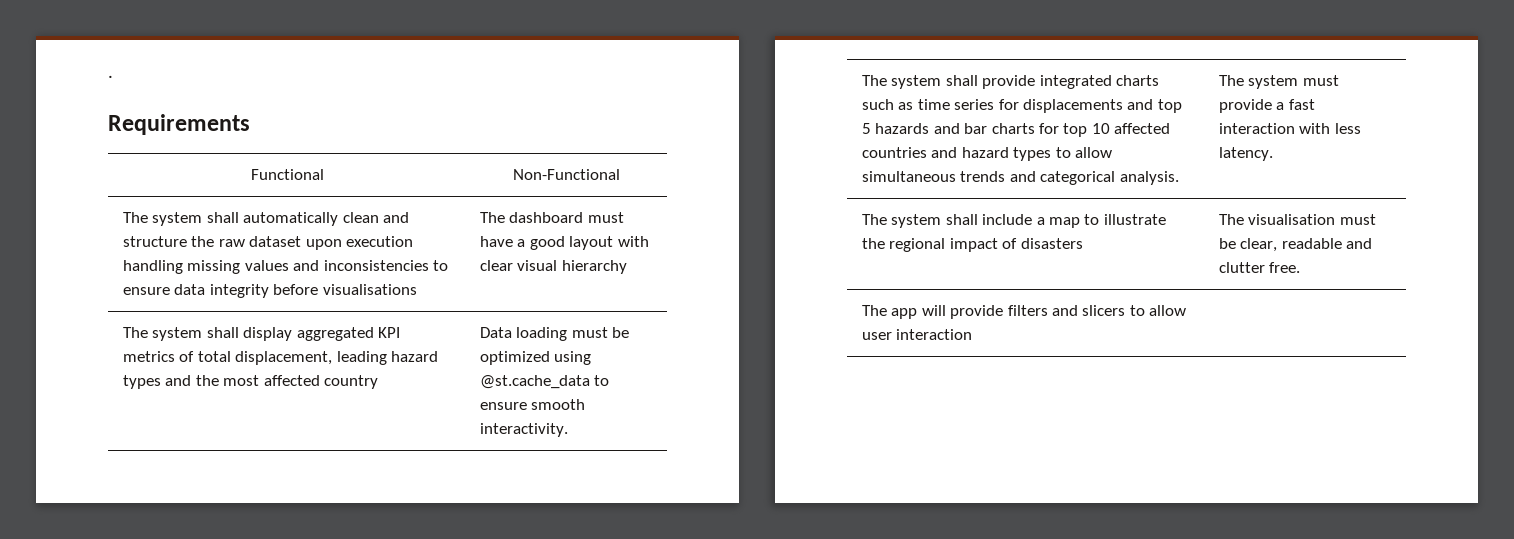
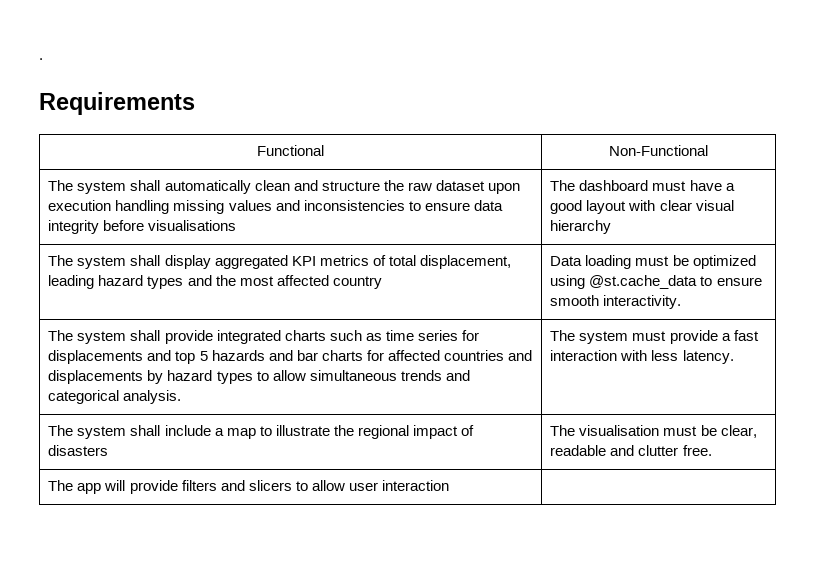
[1063,123,1110,137] top 10 -> (384, 355) none
(958, 152) none -> [48,370,164,384] displacements by

